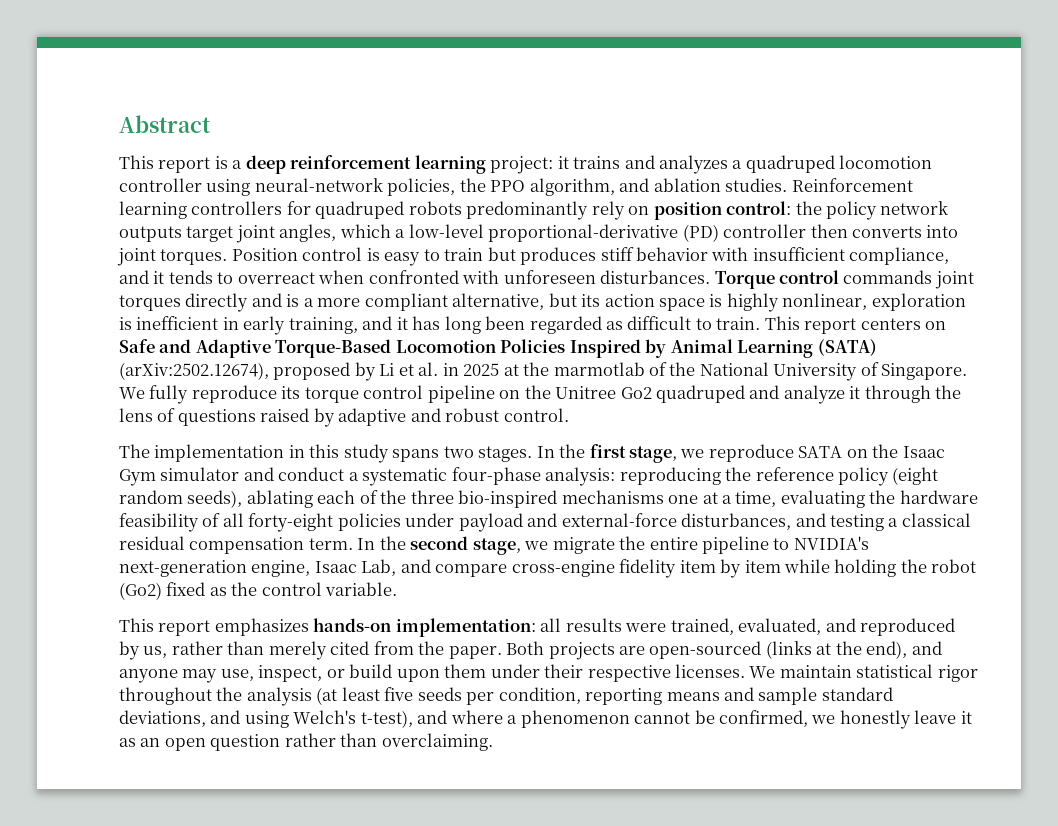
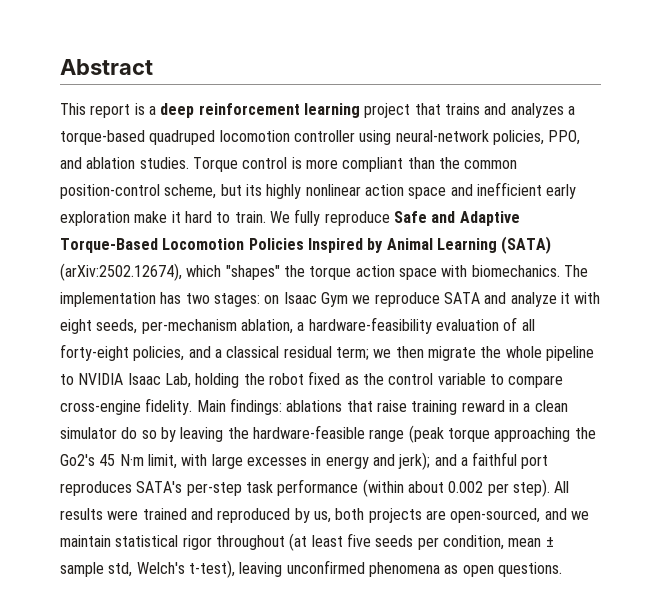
[490,156,569,174] project: it -> [364,103,441,118] project that
(743, 164) none -> [60,130,145,145] torque-based
[459,178,913,196] [119,201,949,220] [119,224,959,243] [117,247,950,266] [119,270,974,289] [119,293,966,312] [119,316,947,335] the PPO algorithm, and ablation studies. Reinforcement learning controllers for quadruped robots predominantly rely on position control: the policy network outputs target joint angles, which a low-level proportional-derivative (PD) controller then converts into joint torques. Position control is easy to train but produces stiff behavior with insufficient compliance, and it tends to overreact when confronted with unforeseen disturbances. Torque control commands joint torques directly and is a more compliant alternative, but its action space is highly nonlinear, exploration is inefficient in early training, and it has long been regarded as difficult to train. This report centers on -> [548,130,581,145] [60,157,518,172] [60,182,577,199] [60,209,390,226] PPO, and ablation studies. Torque control is more compliant than the common position-control scheme, but its highly nonlinear action space and inefficient early exploration make it hard to train. We fully reproduce
[273,362,968,381] [119,385,962,404] [119,408,569,427] [119,444,945,463] [119,467,939,486] [119,490,978,508] [119,513,971,532] [119,536,549,555] proposed by Li et al. in 2025 at the marmotlab of the National University of Singapore. We fully reproduce its torque control pipeline on the Unitree Go2 quadruped and analyze it through the lens of questions raised by adaptive and robust control. // The implementation in this study spans two stages. In the first stage, we reproduce SATA on the Isaac Gym simulator and conduct a systematic four-phase analysis: reproducing the reference policy (eight random seeds), ablating each of the three bio-inspired mechanisms one at a time, evaluating the hardware feasibility of all forty-eight policies under payload and external-force disturbances, and testing a classical residual compensation term. In the second stage, we -> [186,265,588,280] [60,292,601,307] [60,317,535,334] [60,344,424,361] which "shapes" the torque action space with biomechanics. The implementation has two stages: on Isaac Gym we reproduce SATA and analyze it with eight seeds, per-mechanism ablation, a hardware-feasibility evaluation of all forty-eight policies, and a classical residual term; we then
[649,537,698,550] entire -> [505,346,542,358] whole
[793,536,869,550] [119,559,831,578] NVIDIA's next-generation engine, Isaac Lab, and compare cross-engine fidelity item by item while -> [78,373,191,388] NVIDIA Isaac Lab,
[119,582,162,600] (Go2) -> (304, 379) none
[325,582,398,596] [119,618,956,637] [119,641,942,660] [119,664,776,683] variable. // This report emphasizes hands-on implementation: all results were trained, evaluated, and reproduced by us, rather than merely cited from the paper. Both projects are open-sourced (links at the end), and anyone may use, inspect, or build upon them under their respective licenses. We -> [437,373,564,388] [60,398,568,415] [60,425,596,443] [60,452,549,470] [60,479,570,497] [60,508,589,523] variable to compare cross-engine fidelity. Main findings: ablations that raise training reward in a clean simulator do so by leaving the hardware-feasible range (peak torque approaching the Go2's 45 N·m limit, with large excesses in energy and jerk); and a faithful port reproduces SATA's per-step task performance (within about 0.002 per step). All results were trained and reproduced by us, both projects are open-sourced, and we
[216,687,312,706] the analysis -> (285, 542) none
[585,687,893,705] [119,710,972,729] [119,733,493,751] reporting means and sample standard deviations, and using Welch's t-test), and where a phenomenon cannot be confirmed, we honestly leave it as an open question rather than overclaiming. -> [508,537,554,547] [60,560,562,578] mean ± sample std, Welch's t-test), leaving unconfirmed phenomena as open questions.

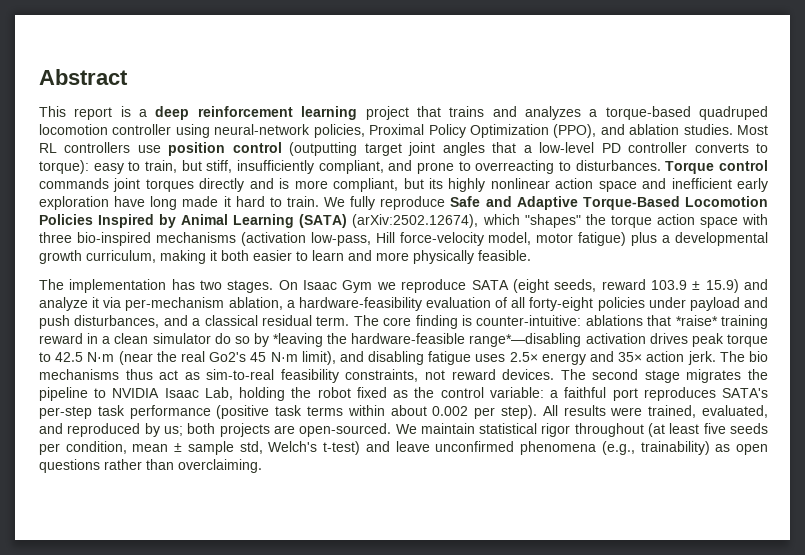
[548,130,581,145] [60,157,518,172] [60,184,217,199] PPO, and ablation studies. Torque control is more compliant than the common position-control scheme, -> [369,124,768,138] [39,142,768,156] [39,160,768,174] [39,178,399,192] Proximal Policy Optimization (PPO), and ablation studies. Most RL controllers use position control (outputting target joint angles that a low-level PD controller converts to torque): easy to train, but stiff, insufficiently compliant, and prone to overreacting to disturbances. Torque control commands joint torques directly and is more compliant,
[134,211,168,223] make -> [114,196,219,210] have long made
[471,265,560,277] biomechanics. -> [39,232,768,246] [39,250,531,264] three bio-inspired mechanisms (activation low-pass, Hill force-velocity model, motor fatigue) plus a developmental growth curriculum, making it both easier to learn and more physically feasible. //
[213,293,280,307] stages: on -> [227,280,298,293] stages. On
[484,292,601,307] [60,319,138,334] and analyze it with eight seeds, -> [512,279,769,293] [39,297,122,311] (eight seeds, reward 103.9 ± 15.9) and analyze it via
[133,346,542,361] policies, and a classical residual term; we then migrate the whole -> [597,297,768,311] [39,315,768,329] [39,333,768,347] [39,351,768,365] [39,369,768,383] policies under payload and push disturbances, and a classical residual term. The core finding is counter-intuitive: ablations that *raise* training reward in a clean simulator do so by *leaving the hardware-feasible range*—disabling activation drives peak torque to 42.5 N·m (near the real Go2's 45 N·m limit), and disabling fatigue uses 2.5× energy and 35× action jerk. The bio mechanisms thus act as sim-to-real feasibility constraints, not reward devices. The second stage migrates the
[437,373,564,388] [60,398,568,415] [60,425,596,443] [60,452,457,470] variable to compare cross-engine fidelity. Main findings: ablations that raise training reward in a clean simulator do so by leaving the hardware-feasible range (peak torque approaching the Go2's 45 N·m limit, with large excesses in energy and jerk); and -> [489,387,544,398] variable:
[362,479,404,497] (within -> [216,405,385,419] (positive task terms within
[142,508,187,520] trained -> [648,405,768,418] trained, evaluated,
[313,511,331,523] us, -> [163,426,183,436] us;
[450,508,589,523] open-sourced, and we -> [299,423,417,437] open-sourced. We
[188,560,562,578] t-test), leaving unconfirmed phenomena as open questions. -> [323,441,769,455] [39,459,262,473] t-test) and leave unconfirmed phenomena (e.g., trainability) as open questions rather than overclaiming.

